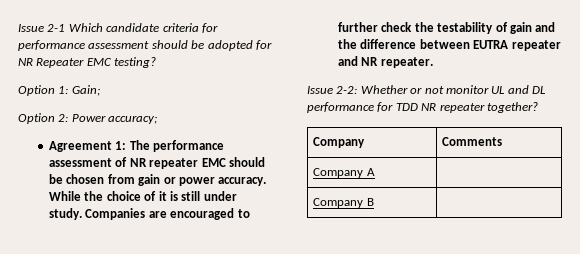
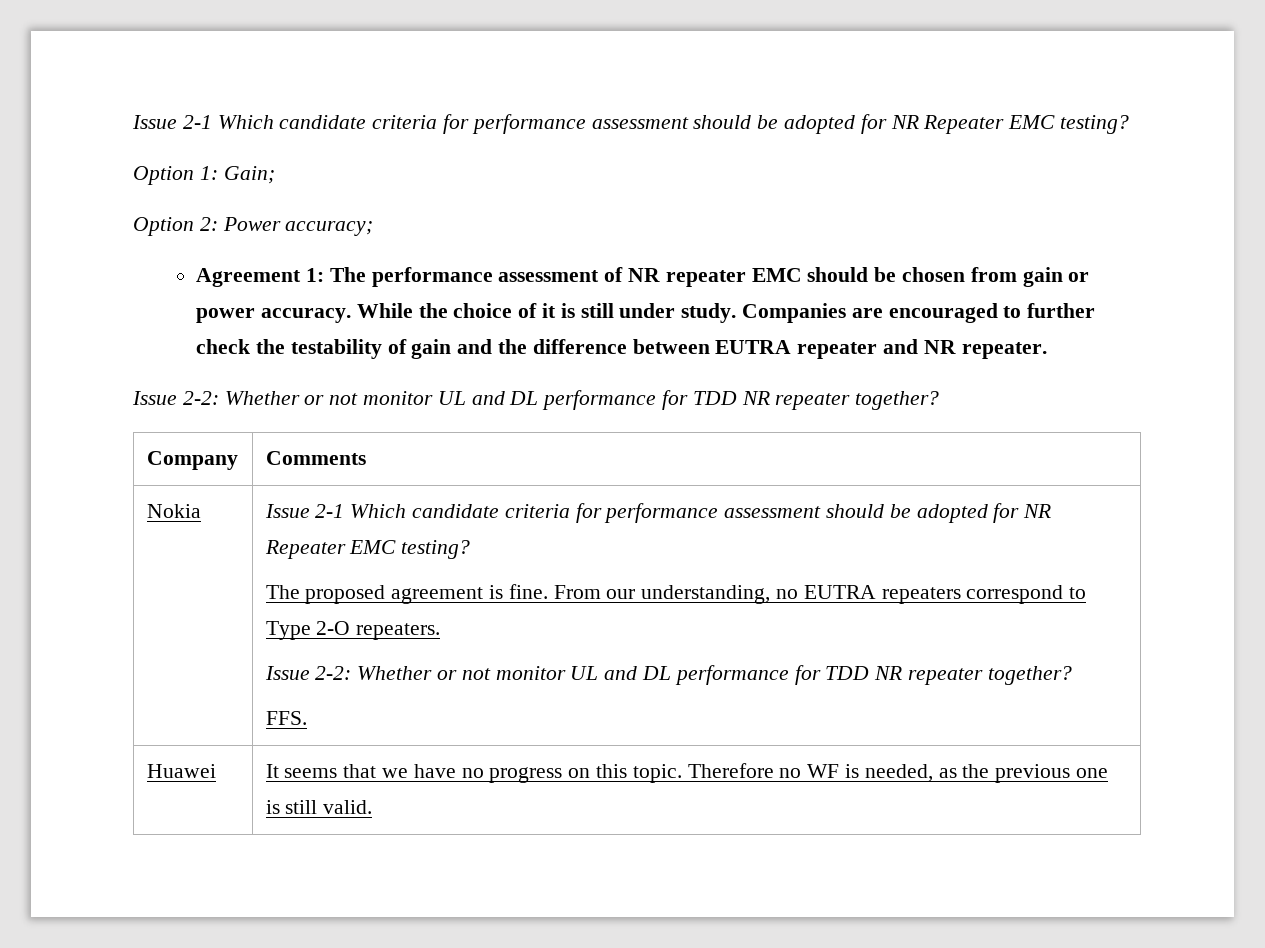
[313,168,375,178] [313,198,374,208] Company A | // Company B | -> [146,504,201,518] [264,503,1052,523] [264,540,471,559] [265,584,1087,604] [265,621,441,640] [264,665,1072,685] [265,711,307,725] [146,764,216,778] [265,763,1109,783] [265,800,373,814] Nokia | Issue 2-1 Which candidate criteria for performance assessment should be adopted for NR Repeater EMC testing? // The proposed agreement is fine. From our understanding, no EUTRA repeaters correspond to Type 2-O repeaters. // Issue 2-2: Whether or not monitor UL and DL performance for TDD NR repeater together? // FFS. // Huawei | It seems that we have no progress on this topic. Therefore no WF is needed, as the previous one is still valid.

